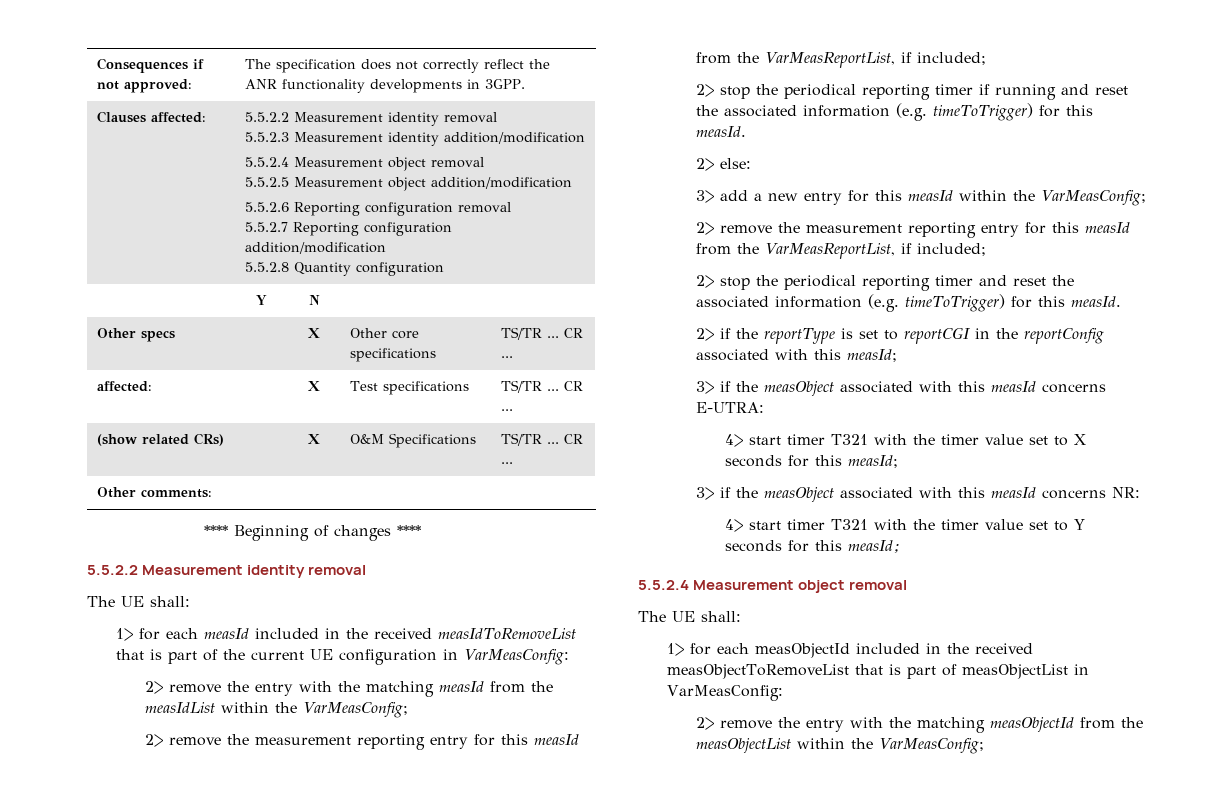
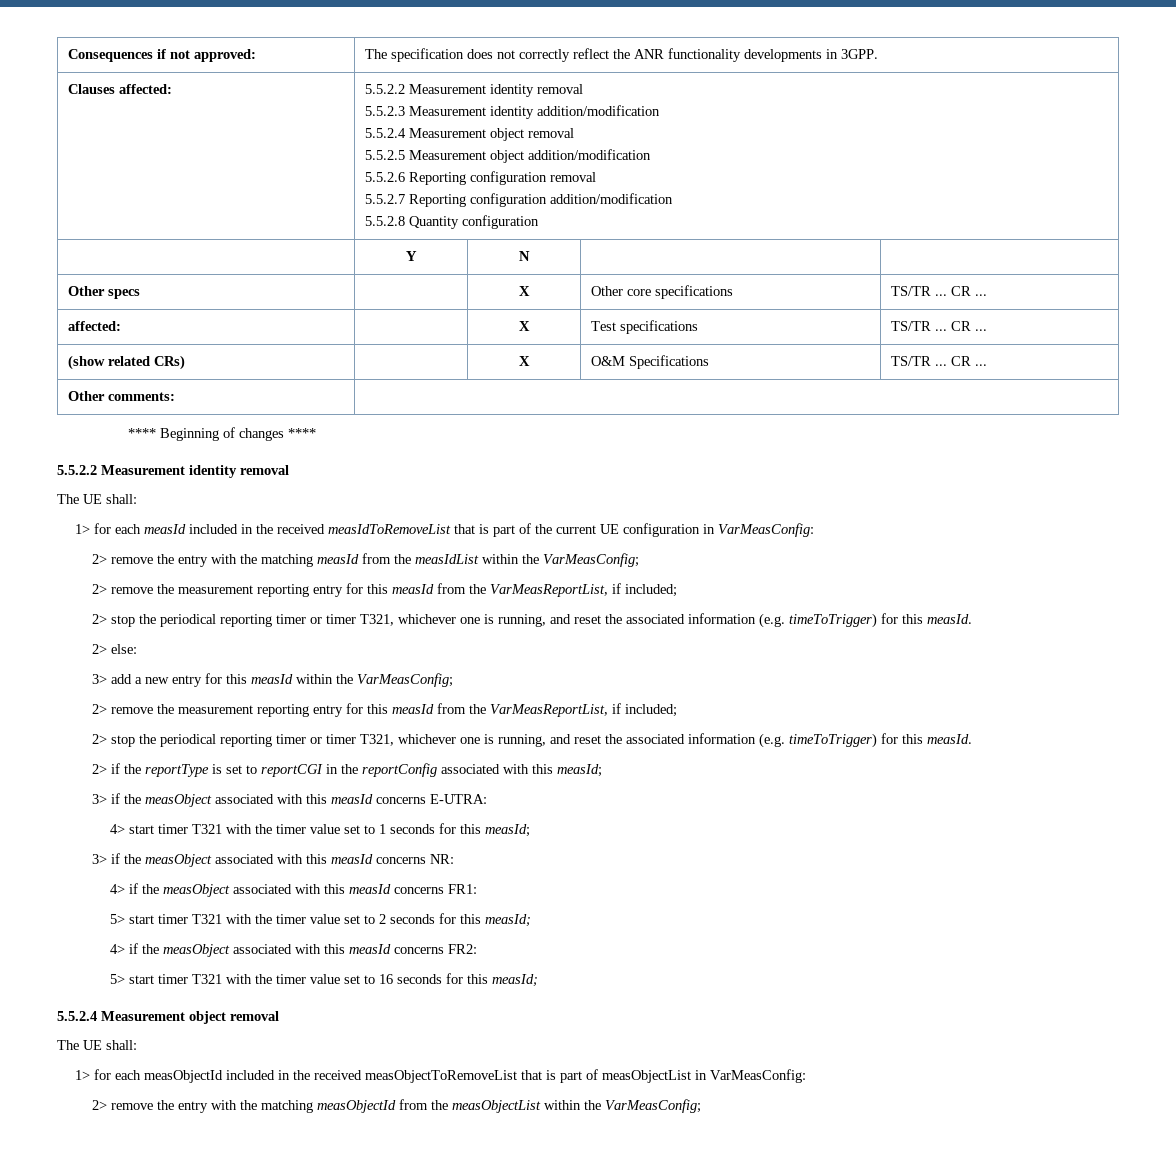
[979,84,1057,100] if running -> [310,614,547,627] or timer T321, whichever one is running,
(974, 280) none -> [310,734,547,747] or timer T321, whichever one is running,
[1074,434,1087,445] X -> [379,824,387,834] 1
[749,519,1086,531] start timer T321 with the timer value set to Y -> [129,883,478,897] [110,913,532,927] [110,943,478,957] [110,974,394,984] if the measObject associated with this measId concerns FR1: // 5> start timer T321 with the timer value set to 2 seconds for this measId; // 4> if the measObject associated with this measId concerns FR2: // 5> start timer T321 with the timer value set to 16

